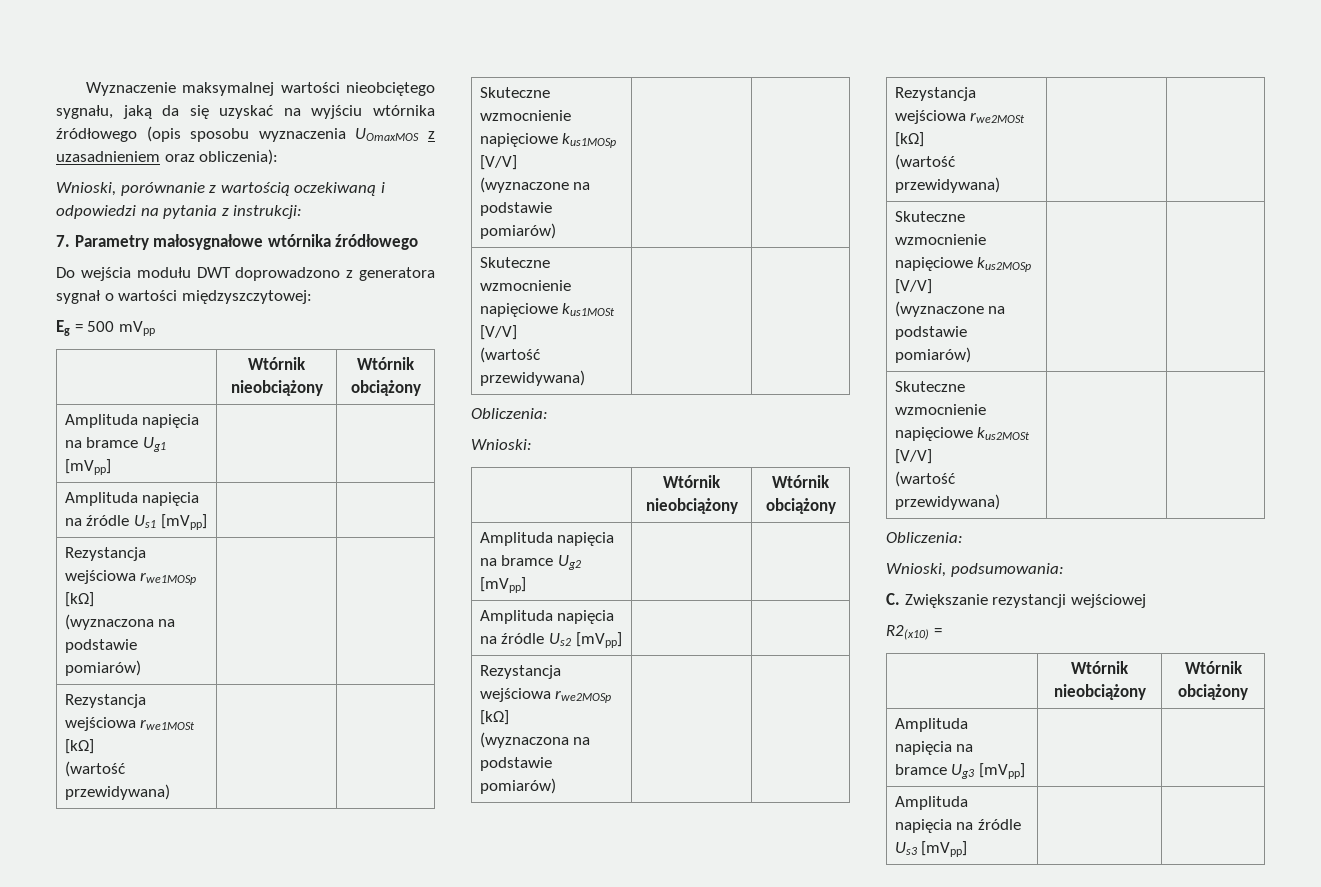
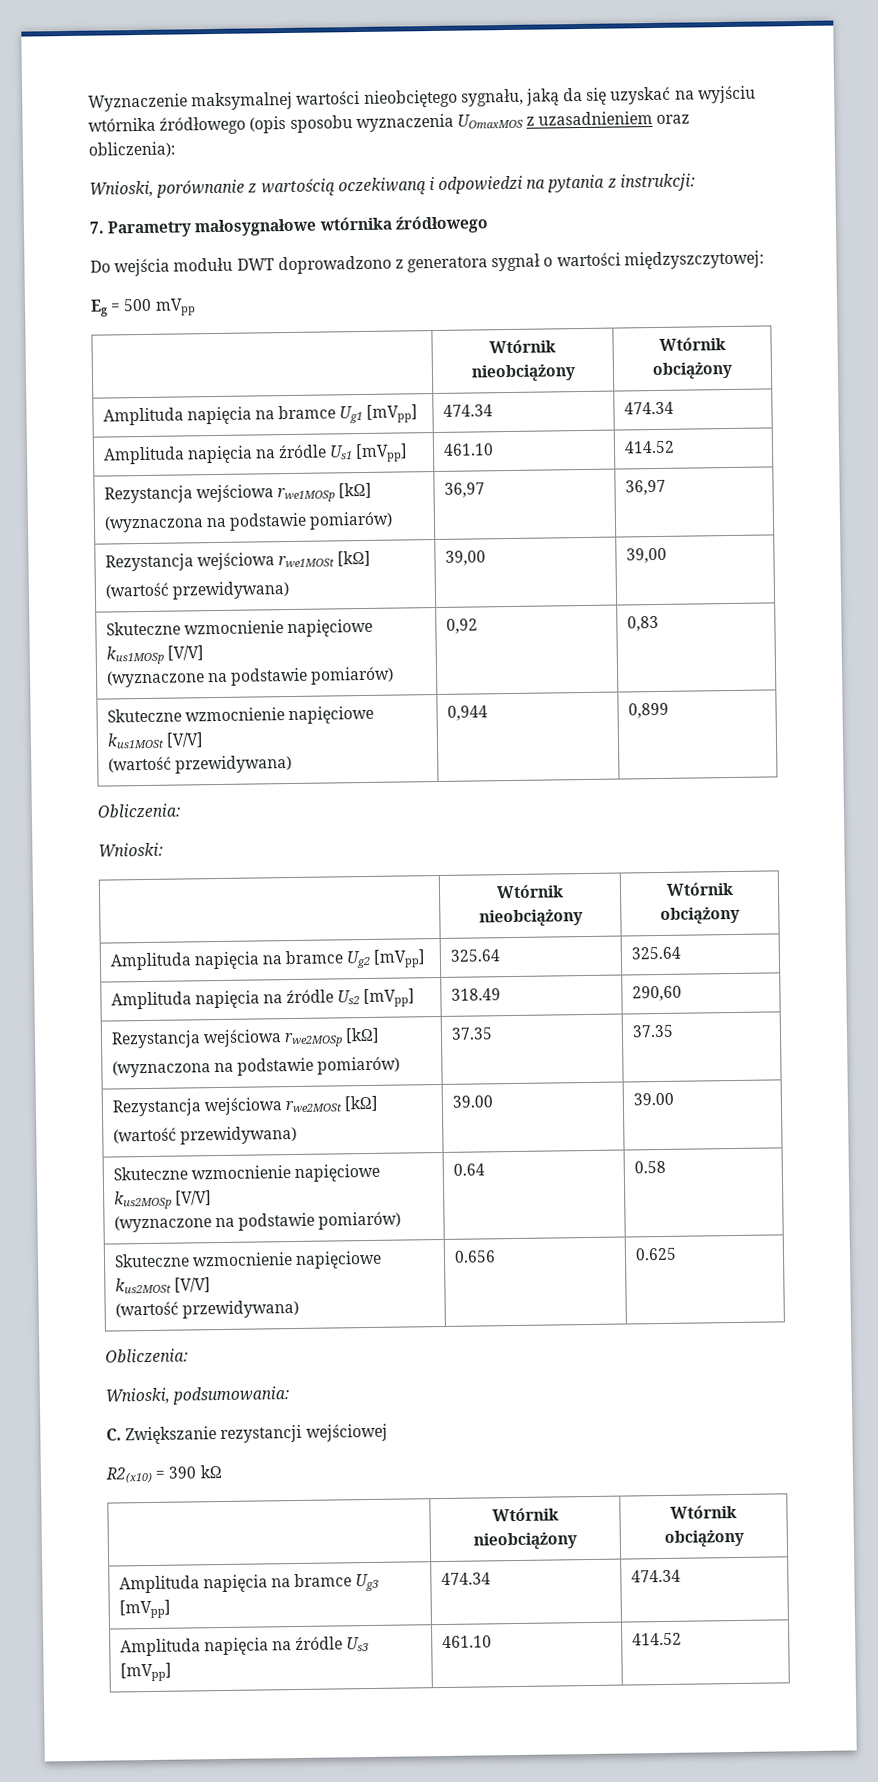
(111, 467) | -> [442,404,493,417] [623,401,674,415] 474.34 | 474.34
(207, 522) | -> [442,443,494,456] [623,440,675,454] 461.10 | 414.52
(141, 668) | -> [443,482,485,498] [624,479,666,496] 36,97 | 36,97
(170, 792) | -> [444,550,486,566] [625,547,667,564] 39,00 | 39,00
(556, 231) | -> [445,618,478,634] [626,615,659,632] 0,92 | 0,83
(585, 378) | -> [446,705,488,721] [627,702,669,719] 0,944 | 0,899
(526, 585) | -> [449,949,500,962] [630,946,681,960] 325.64 | 325.64
(622, 640) | -> [450,988,501,1001] [631,985,682,1002] 318.49 | 290,60
(556, 786) | -> [450,1027,493,1040] [631,1024,674,1038] 37.35 | 37.35
(1000, 185) | -> [451,1095,493,1108] [632,1092,674,1106] 39.00 | 39.00
(971, 355) | -> [452,1163,485,1176] [633,1160,666,1174] 0.64 | 0.58
(1000, 502) | -> [453,1250,496,1263] [634,1247,677,1261] 0.656 | 0.625
(942, 632) none -> [168,1465,222,1479] 390 kΩ
(1026, 771) | -> [440,1572,491,1586] [630,1569,681,1583] 474.34 | 474.34
(968, 849) | -> [441,1635,492,1649] [631,1632,682,1646] 461.10 | 414.52

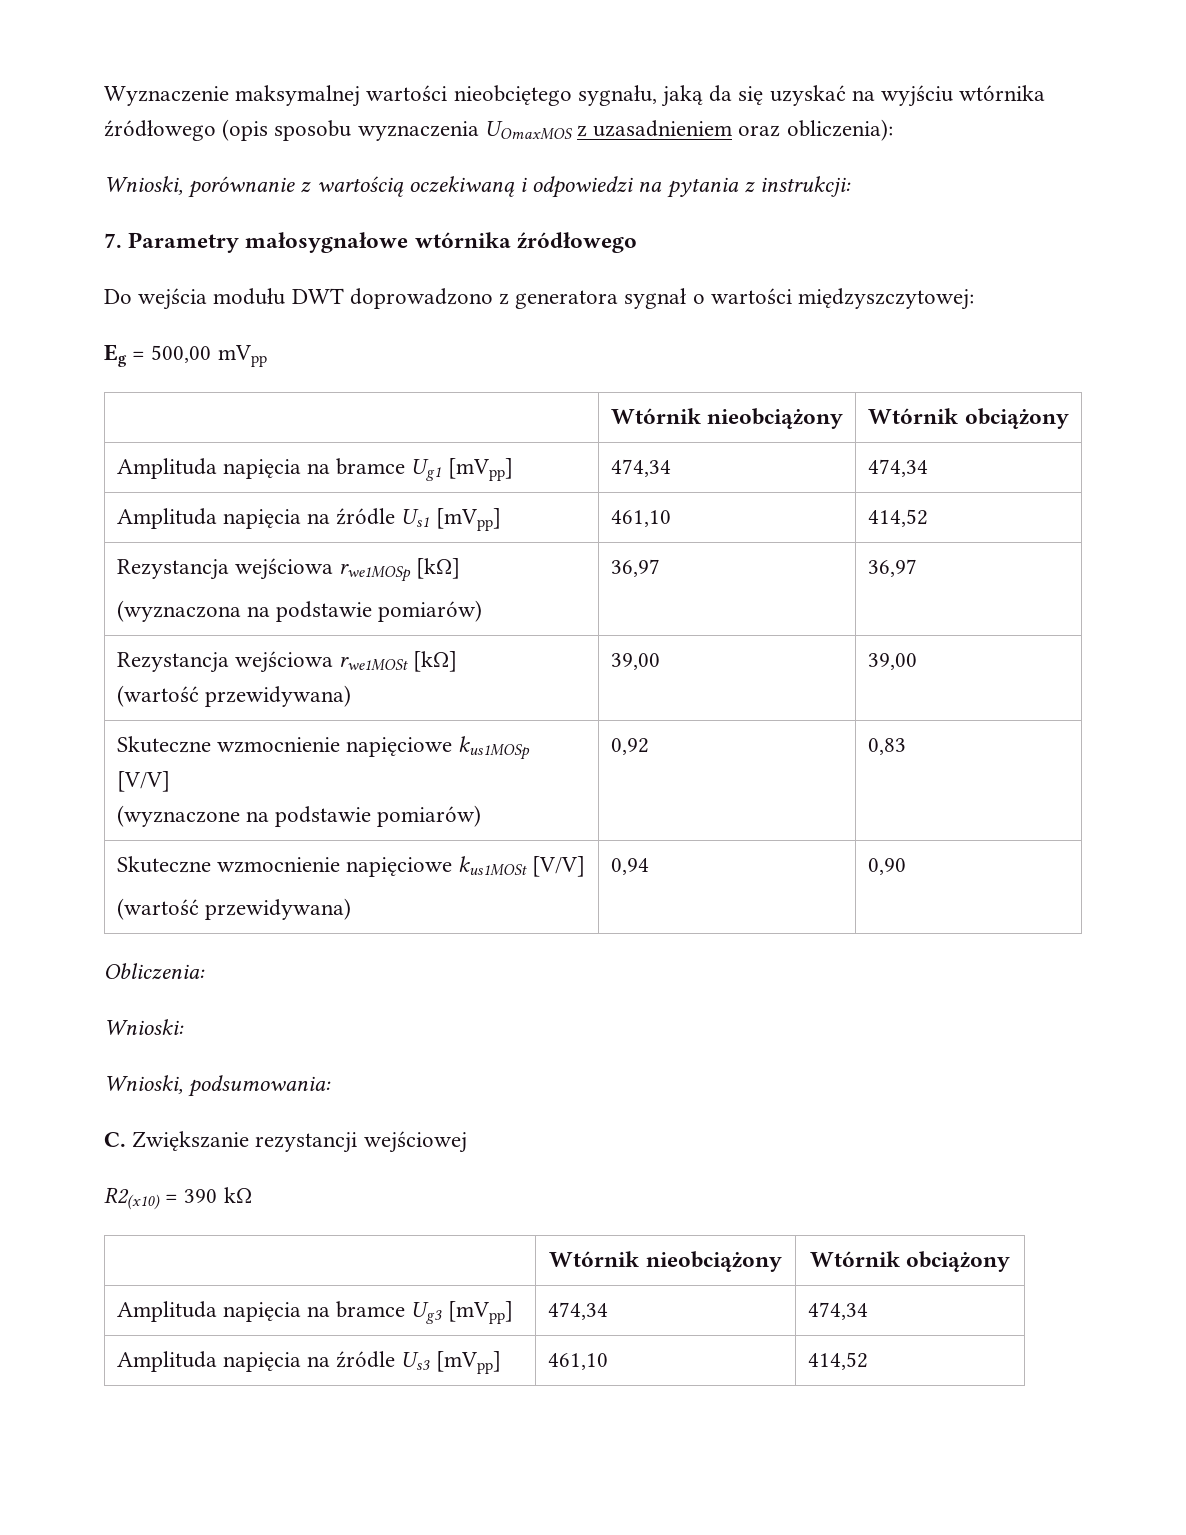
[123,298,153,312] 500 -> [151,345,212,363] 500,00
[442,404,493,417] [623,401,674,415] 474.34 | 474.34 -> [610,459,671,477] [867,459,928,477] 474,34 | 474,34
[442,443,494,456] [623,440,675,454] 461.10 | 414.52 -> [610,510,671,527] [867,509,928,527] 461,10 | 414,52
[446,705,488,721] [627,702,669,719] 0,944 | 0,899 -> [610,858,649,875] [867,858,906,875] 0,94 | 0,90
[496,884,564,899] [478,908,583,928] [665,881,734,896] [660,905,740,925] [109,949,427,971] [449,949,500,962] [630,946,681,960] [110,988,416,1010] [450,988,501,1001] [631,985,682,1002] [110,1027,381,1049] [111,1056,401,1078] [450,1027,493,1040] [631,1024,674,1038] [111,1095,379,1117] [112,1125,297,1145] [451,1095,493,1108] [632,1092,674,1106] [112,1163,380,1183] [113,1190,212,1210] [113,1211,402,1233] [452,1163,485,1176] [633,1160,666,1174] [113,1250,382,1269] [114,1277,211,1294] [114,1299,299,1319] [453,1250,496,1263] [634,1247,677,1261] [105,1348,188,1363] // | Wtórnik nieobciążony | Wtórnik obciążony // Amplituda napięcia na bramce Ug2 [mVpp] | 325.64 | 325.64 // Amplituda napięcia na źródle Us2 [mVpp] | 318.49 | 290,60 // Rezystancja wejściowa rwe2MOSp [kΩ] // (wyznaczona na podstawie pomiarów) | 37.35 | 37.35 // Rezystancja wejściowa rwe2MOSt [kΩ] // (wartość przewidywana) | 39.00 | 39.00 // Skuteczne wzmocnienie napięciowe kus2MOSp [V/V] // (wyznaczone na podstawie pomiarów) | 0.64 | 0.58 // Skuteczne wzmocnienie napięciowe kus2MOSt [V/V] // (wartość przewidywana) | 0.656 | 0.625 // Obliczenia: -> (184, 1027) none
[440,1572,491,1586] [630,1569,681,1583] 474.34 | 474.34 -> [547,1302,608,1320] [807,1302,868,1320] 474,34 | 474,34
[441,1635,492,1649] [631,1632,682,1646] 461.10 | 414.52 -> [547,1353,608,1370] [807,1352,868,1370] 461,10 | 414,52

